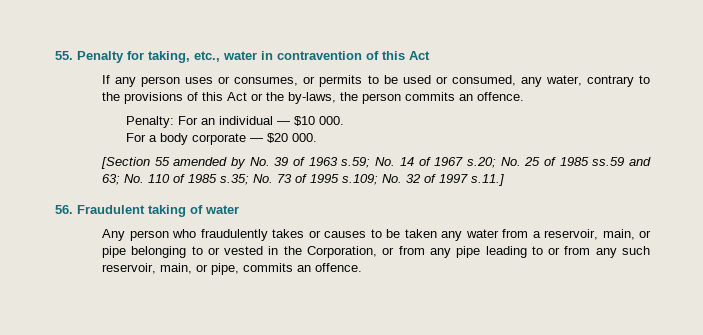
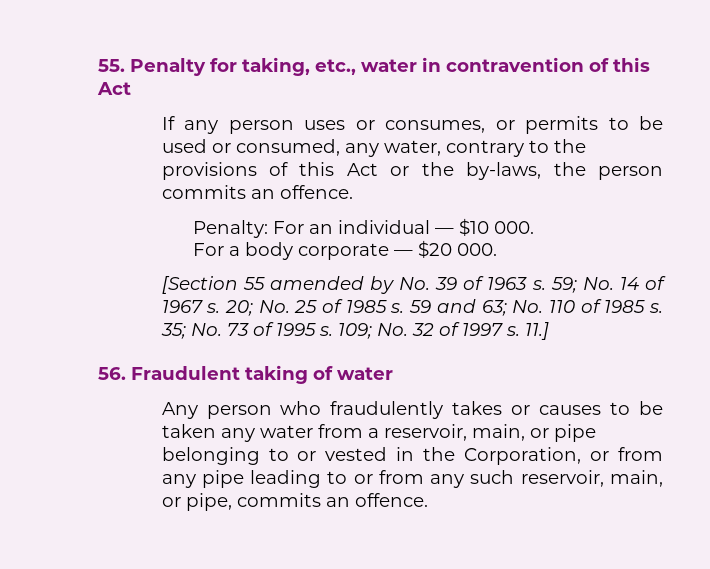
[341,157,371,168] s.59; -> [531,277,577,293] s. 59;
[466,157,496,168] s.20; -> [206,300,253,316] s. 20;
[592,157,625,166] ss.59 -> [390,300,432,313] s. 59
[220,174,250,185] s.35; -> [648,303,663,313] [160,323,186,339] s. 35;
[342,174,379,185] s.109; -> [318,323,372,339] s. 109;
[471,174,505,186] s.11.] -> [505,322,549,340] s. 11.]

